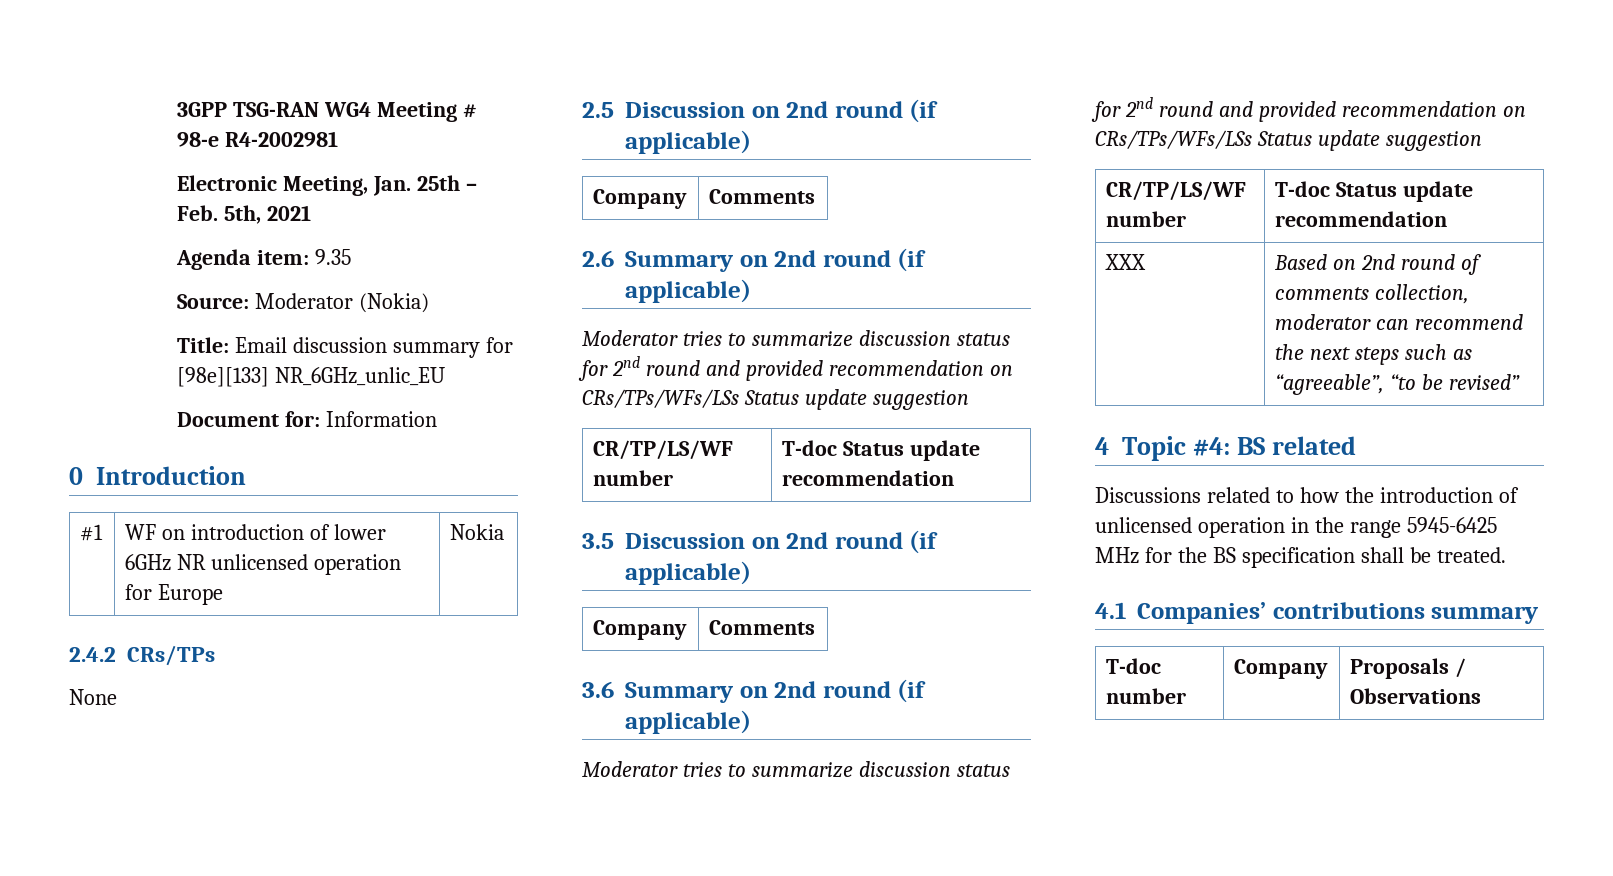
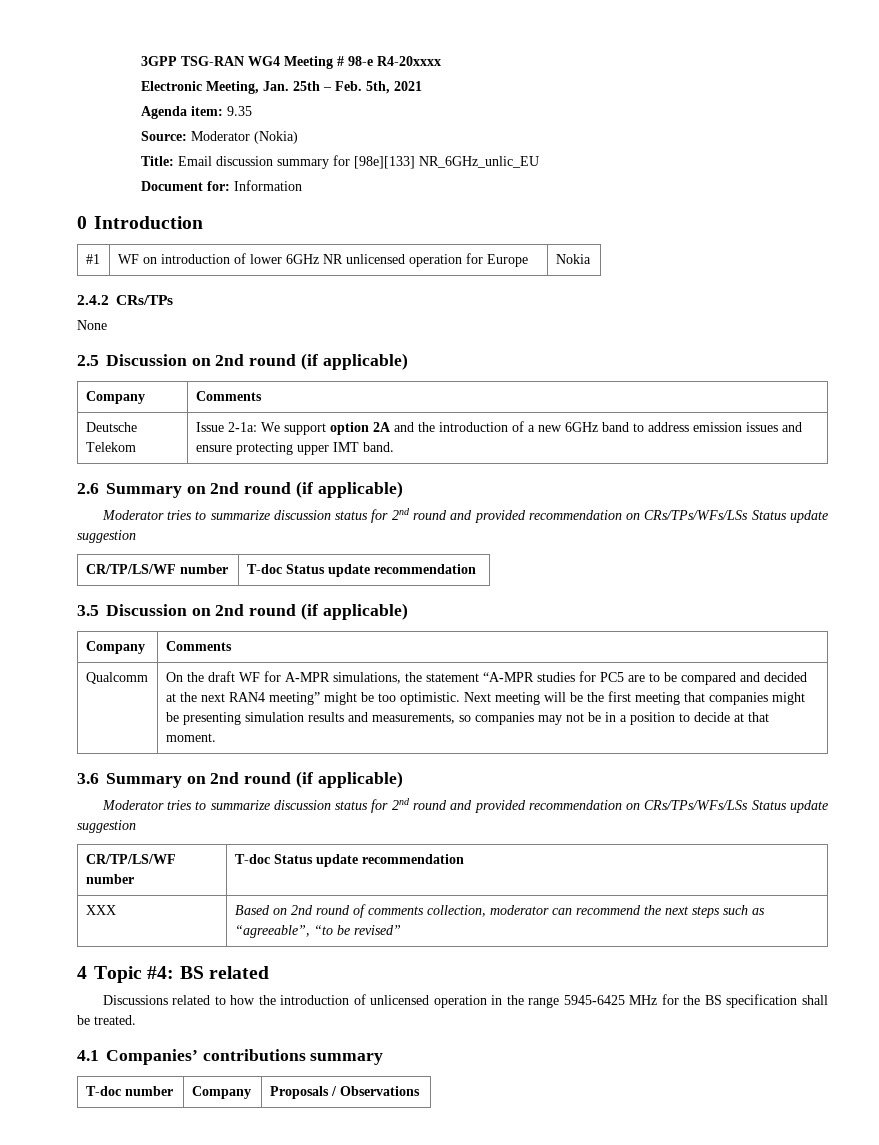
[224,131,338,147] R4-2002981 -> [377,56,442,66] R4-20xxxx
(816, 196) none -> [85,422,137,432] [85,442,136,452] [195,421,802,435] [195,442,394,455] // Deutsche Telekom | Issue 2-1a: We support option 2A and the introduction of a new 6GHz band to address emission issues and ensure protecting upper IMT band.
(816, 627) none -> [85,672,148,684] [165,671,807,685] [165,691,805,705] [165,712,769,725] [165,733,216,742] // Qualcomm | On the draft WF for A-MPR simulations, the statement “A-MPR studies for PC5 are to be compared and decided at the next RAN4 meeting” might be too optimistic. Next meeting will be the first meeting that companies might be presenting simulation results and measurements, so companies may not be in a position to decide at that moment.

